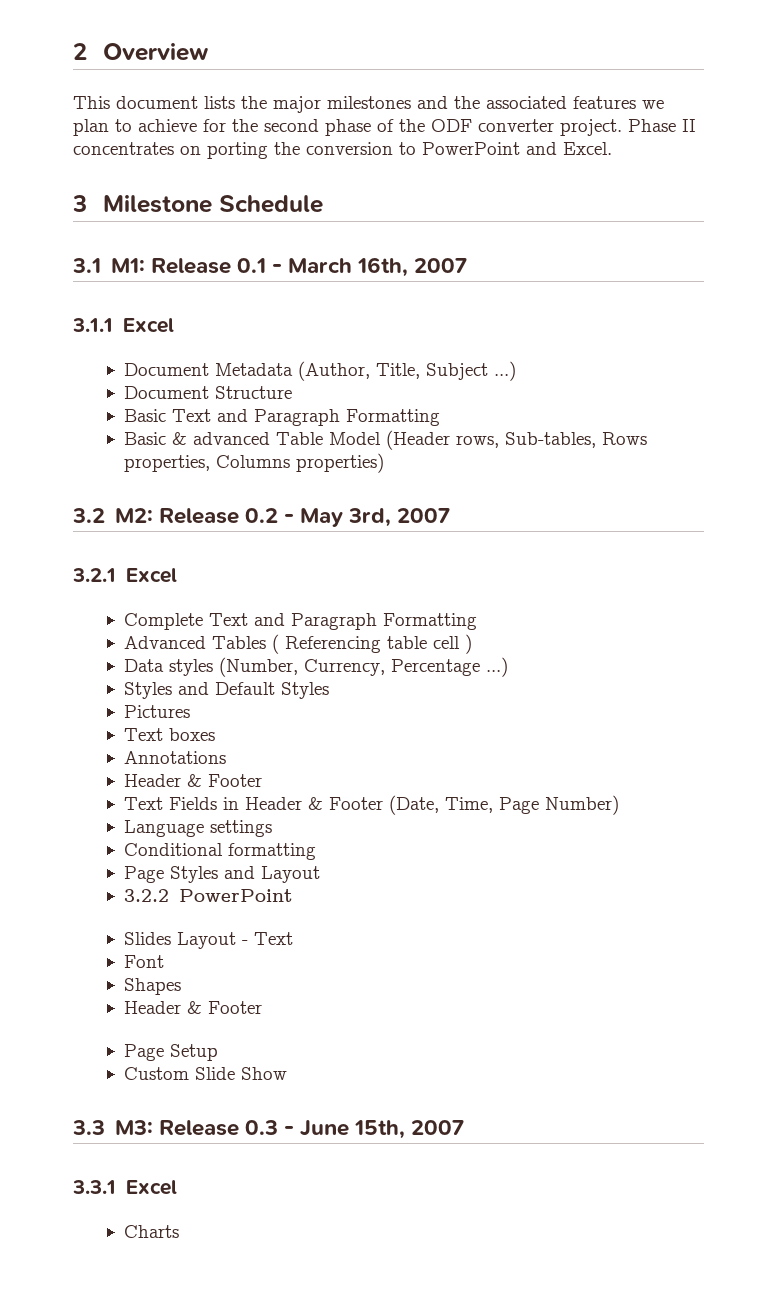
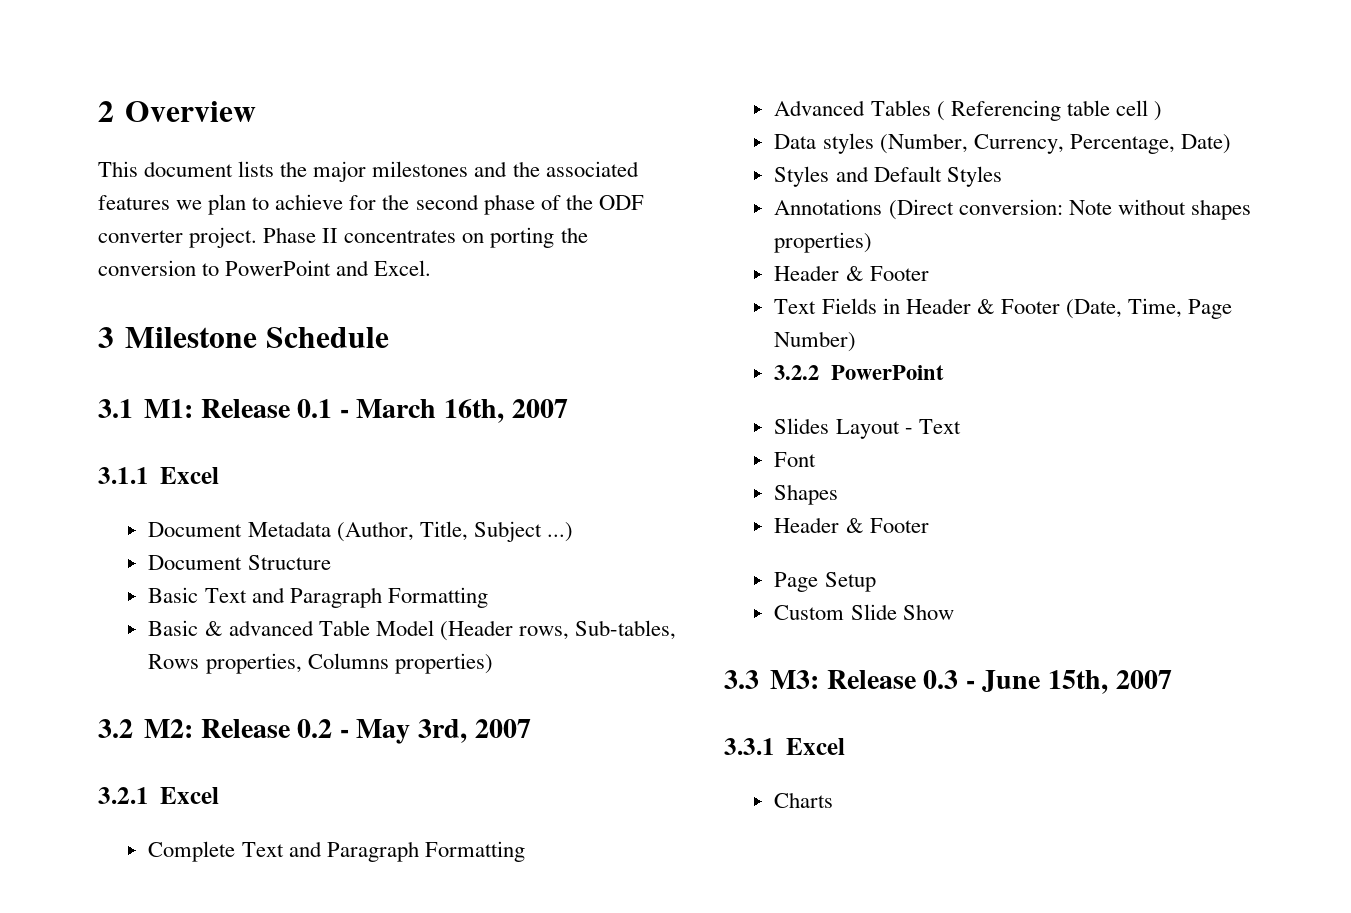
[391,657,509,677] Percentage ...) -> [1069,134,1231,154] Percentage, Date)
[124,705,191,718] [124,728,216,741] [124,751,227,764] Pictures // Text boxes // Annotations -> [774,199,1251,220] [774,232,873,253] Annotations (Direct conversion: Note without shapes properties)
[124,820,273,837] [124,843,317,860] [124,866,321,883] // Language settings // Conditional formatting // Page Styles and Layout -> (857, 341) none

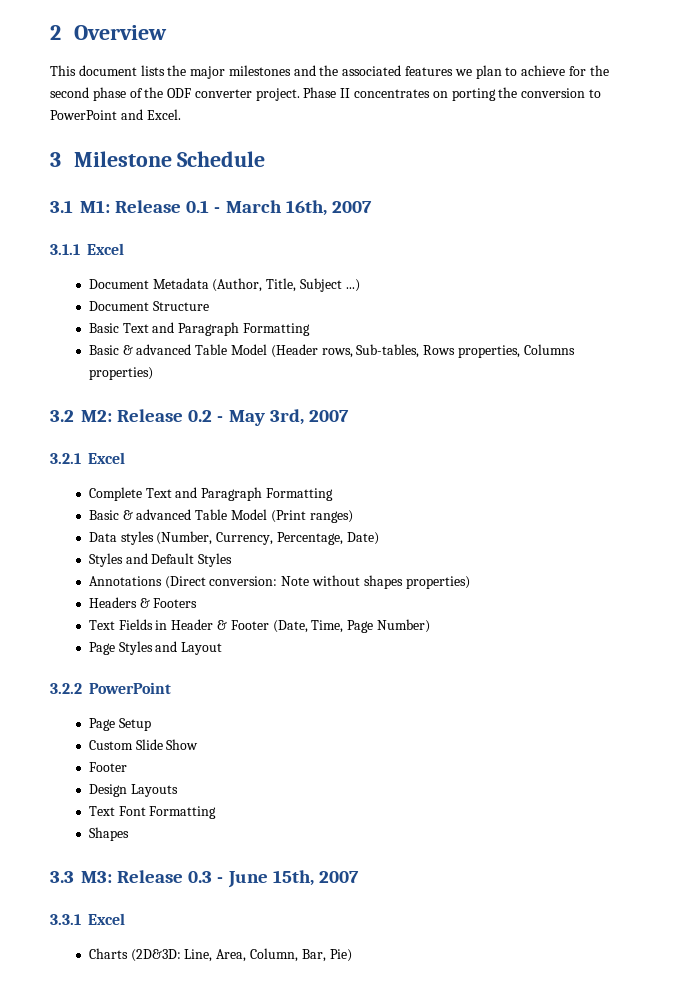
[774,100,1162,121] Advanced Tables ( Referencing table cell ) -> [88,509,353,523] Basic & advanced Table Model (Print ranges)
[774,265,929,281] Header & Footer -> [88,597,198,608] Headers & Footers
[774,365,944,380] [774,418,961,439] [774,452,817,467] [774,484,839,505] [774,517,929,533] 3.2.2 PowerPoint // Slides Layout - Text // Font // Shapes // Header & Footer -> [88,641,223,655] [50,682,171,694] Page Styles and Layout // 3.2.2 PowerPoint
(954, 612) none -> [88,762,127,772] [88,784,178,797] [88,806,217,819] [88,827,129,841] // Footer // Design Layouts // Text Font Formatting // Shapes
(834, 800) none -> [130,948,352,962] (2D&3D: Line, Area, Column, Bar, Pie)

